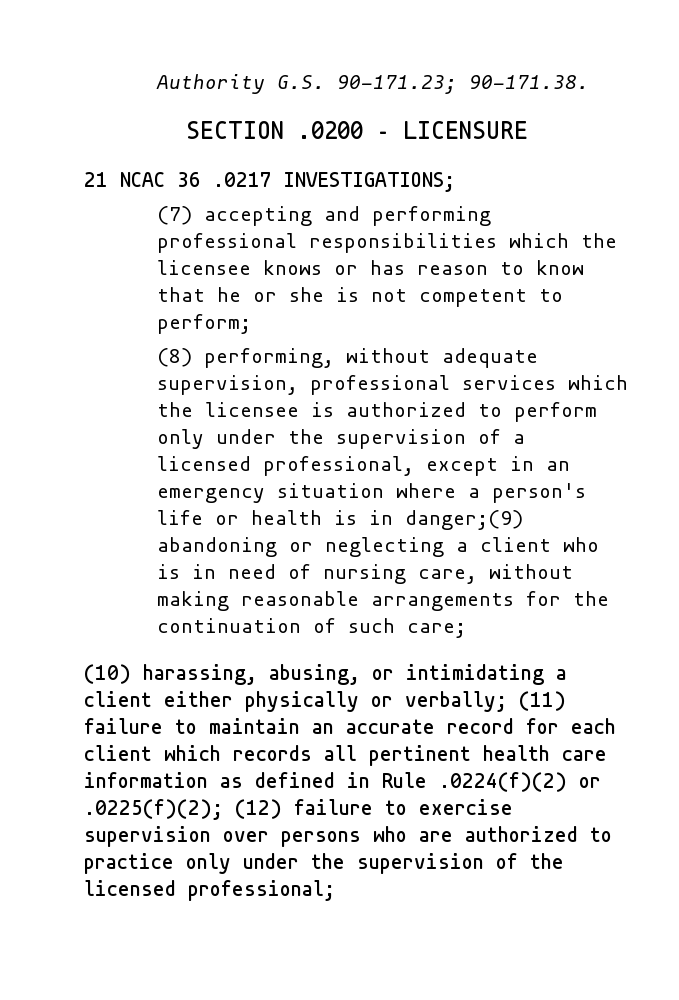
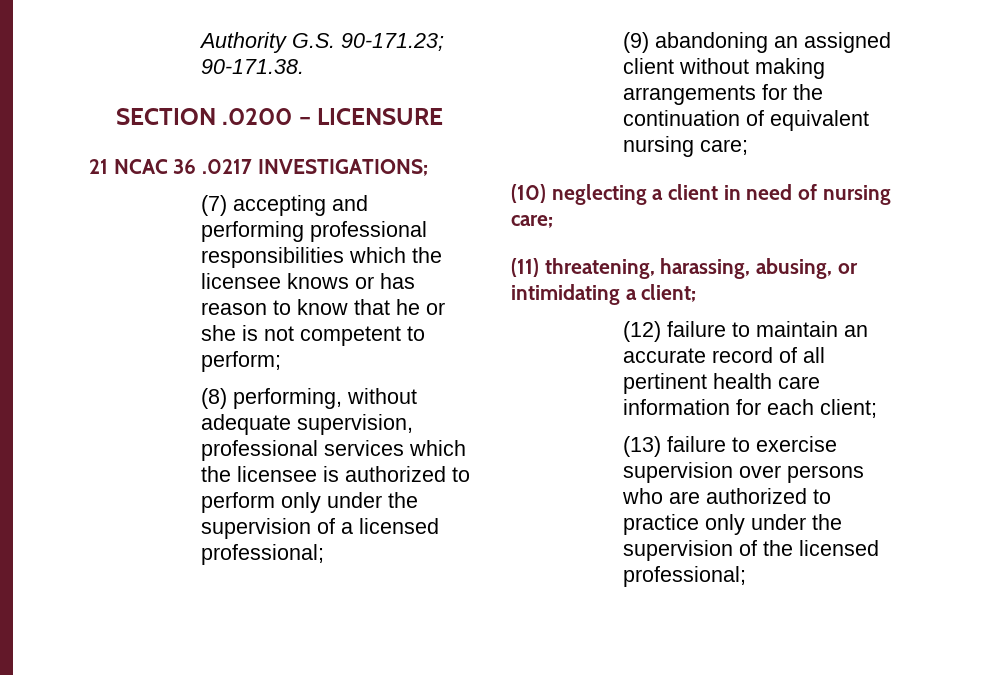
[263,456,571,476] [157,483,587,503] [157,510,524,530] [157,537,600,557] [157,564,478,584] professional, except in an emergency situation where a person's life or health is in danger;(9) abandoning or neglecting a client who is in need of nursing care, -> [200,544,324,565] [622,32,891,53] [622,58,674,74] professional; // (9) abandoning an assigned client
[241,591,360,606] reasonable -> (825, 68) none
[348,618,396,633] such -> [769,110,869,131] [622,136,694,157] equivalent nursing
(131, 674) none -> [551,184,891,205] [511,215,553,228] [511,258,655,279] neglecting a client in need of nursing care; // (11) threatening,
[84,691,566,712] client either physically or verbally; (11) -> [641,284,697,302] [622,321,661,342] client; // (12)
[526,718,616,734] [84,745,312,761] for each client which records -> [778,347,797,363] of
[220,772,601,792] [84,799,282,820] as defined in Rule .0224(f)(2) or .0225(f)(2); (12) -> [735,399,877,418] [622,436,661,457] for each client; // (13)

